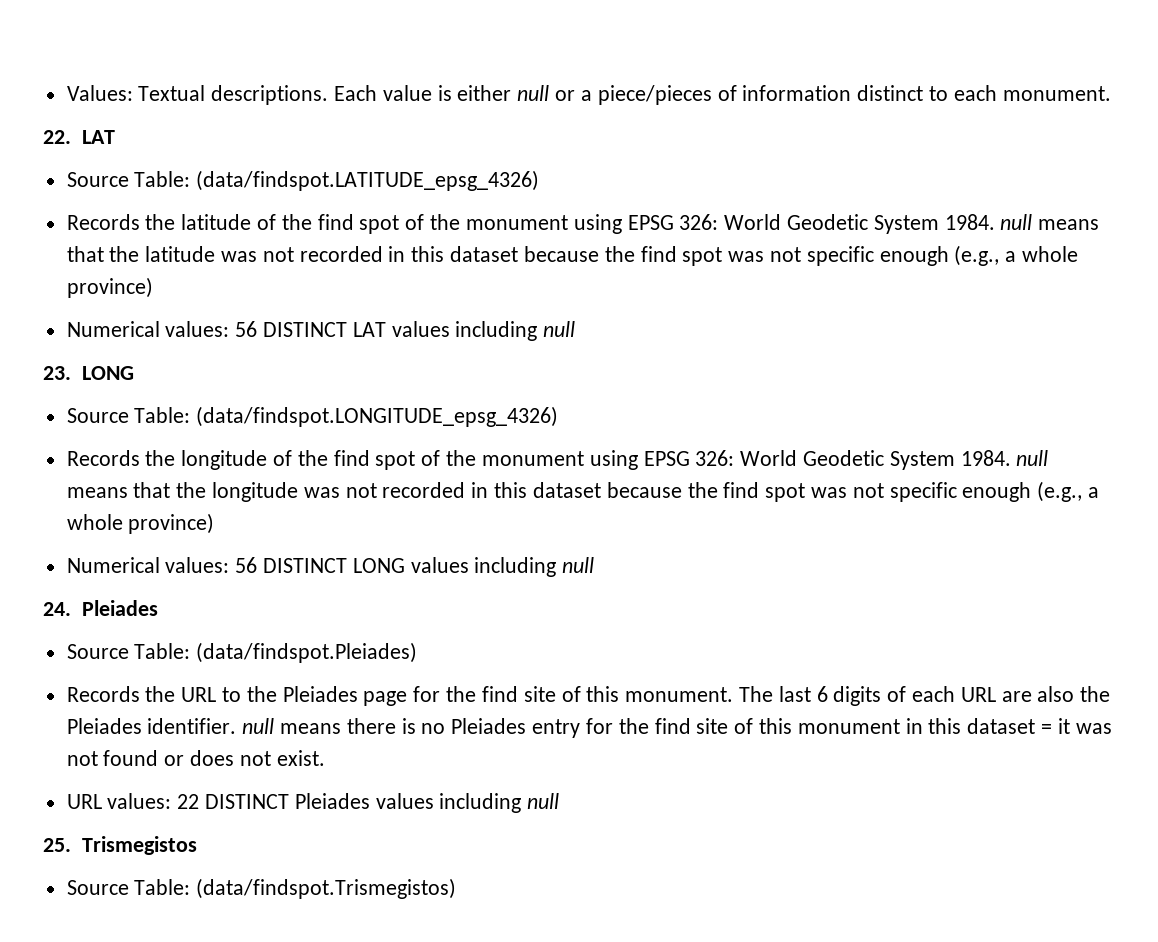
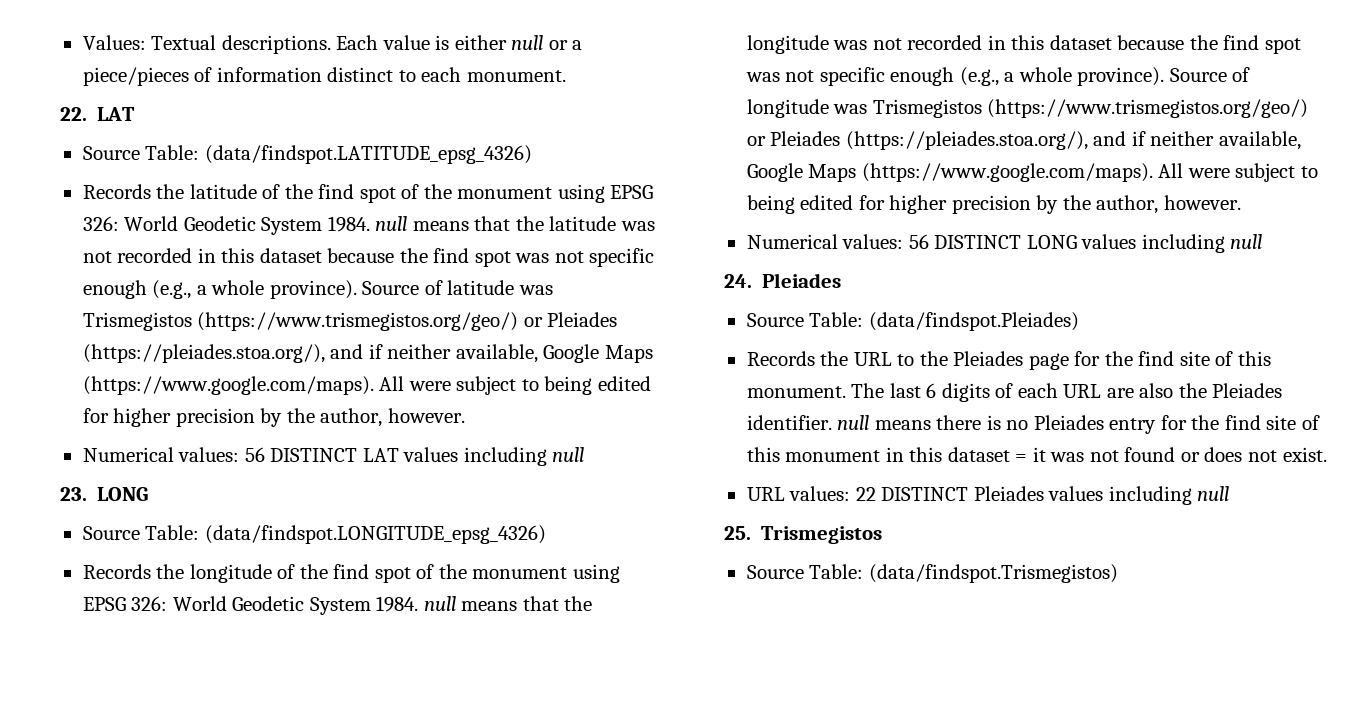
[66,277,153,298] province) -> [269,280,553,299] [82,312,618,331] [82,344,653,363] [82,376,651,395] [82,408,465,427] province). Source of latitude was Trismegistos (https://www.trismegistos.org/geo/) or Pleiades (https://pleiades.stoa.org/), and if neither available, Google Maps (https://www.google.com/maps). All were subject to being edited for higher precision by the author, however.
[128,513,215,534] province) -> [1077,67,1251,86] [746,99,1309,118] [746,131,1301,150] [746,163,1318,182] [746,195,1241,214] province). Source of longitude was Trismegistos (https://www.trismegistos.org/geo/) or Pleiades (https://pleiades.stoa.org/), and if neither available, Google Maps (https://www.google.com/maps). All were subject to being edited for higher precision by the author, however.

